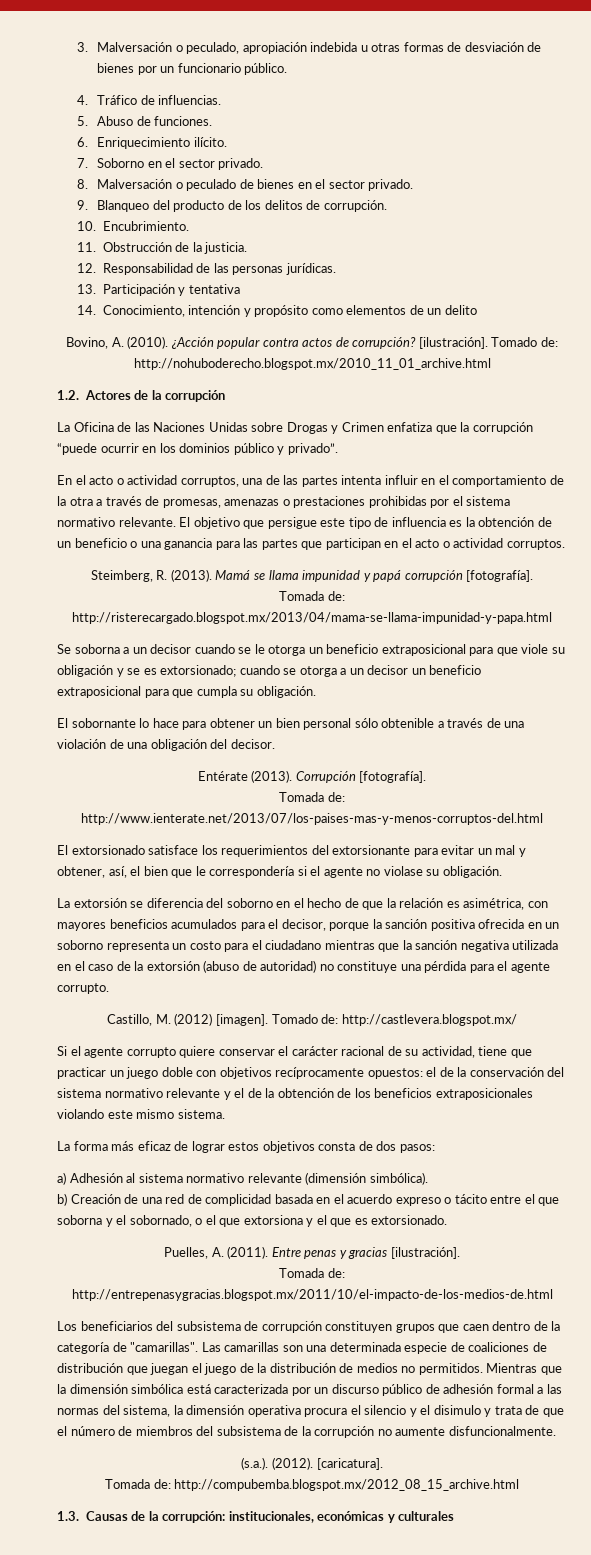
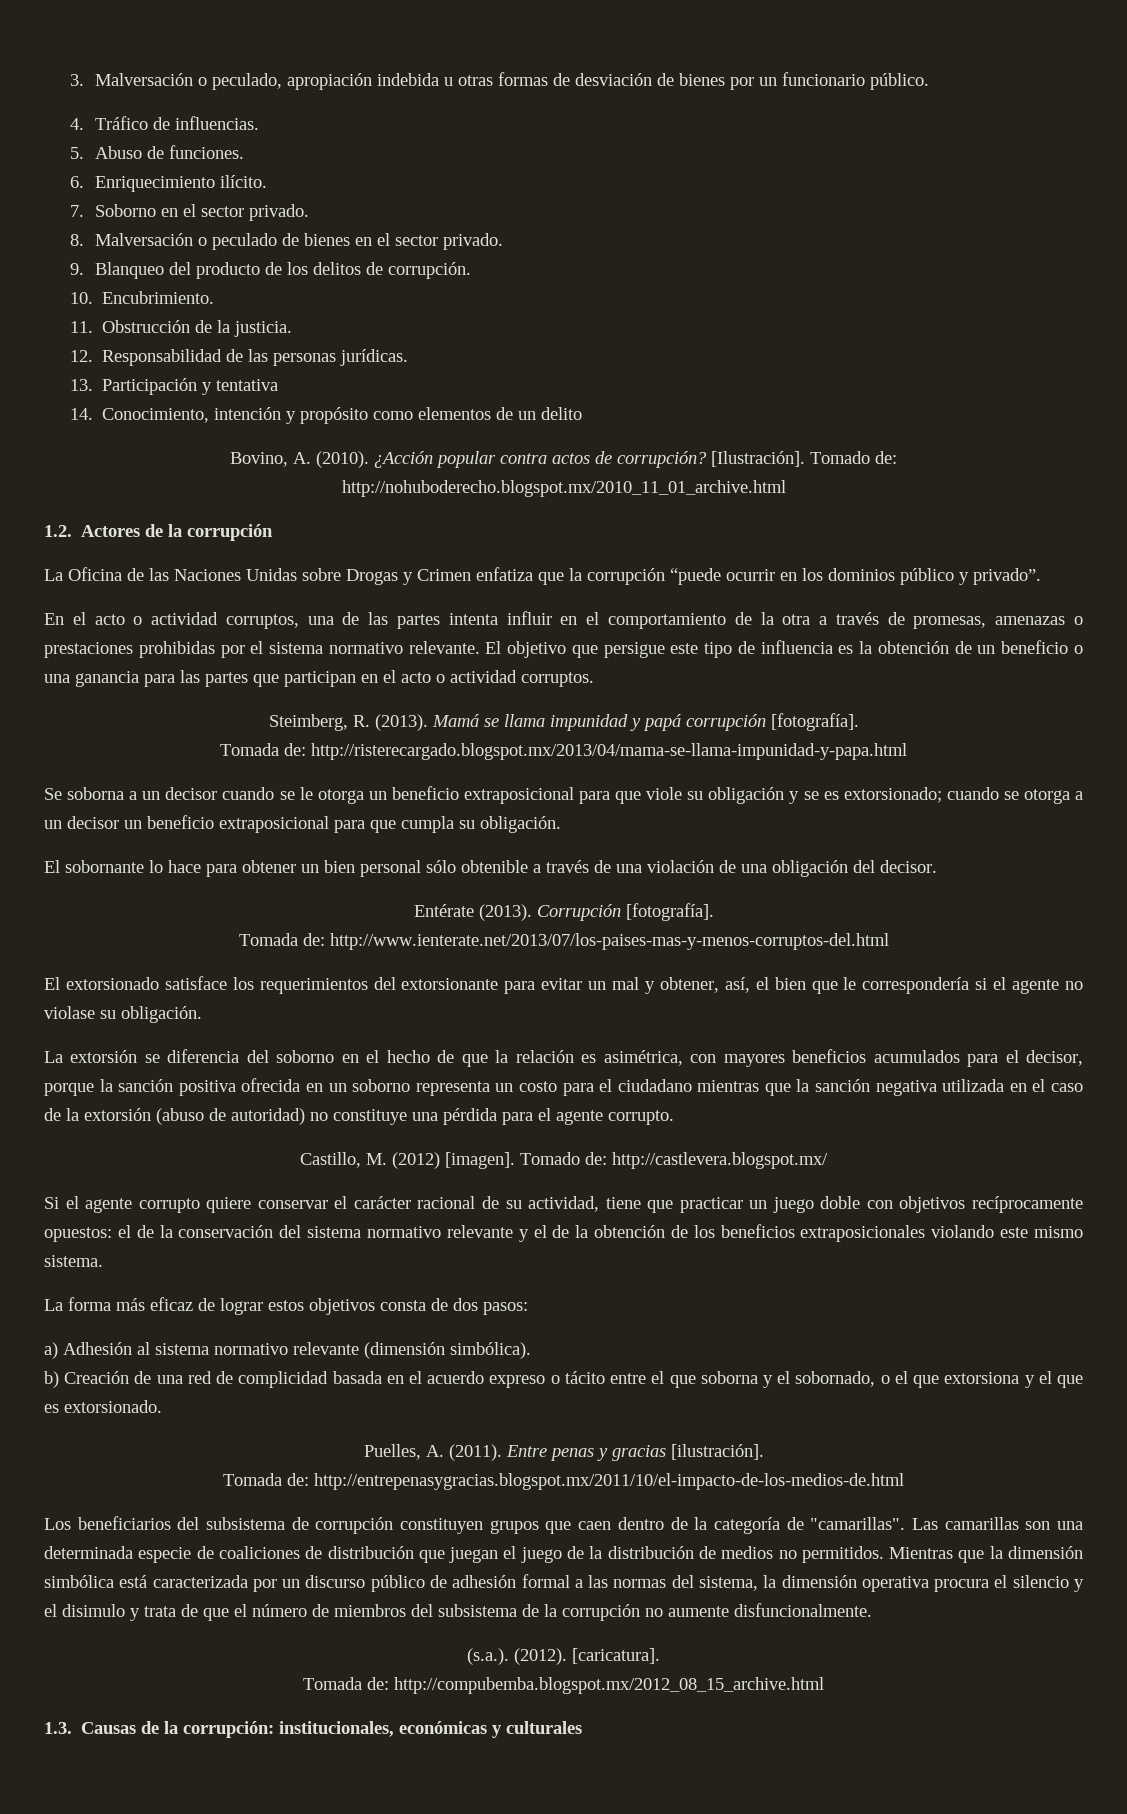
[418,337,488,349] [ilustración]. -> [711,451,805,467] [Ilustración].

